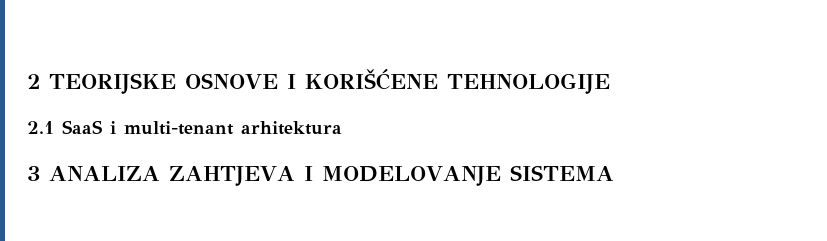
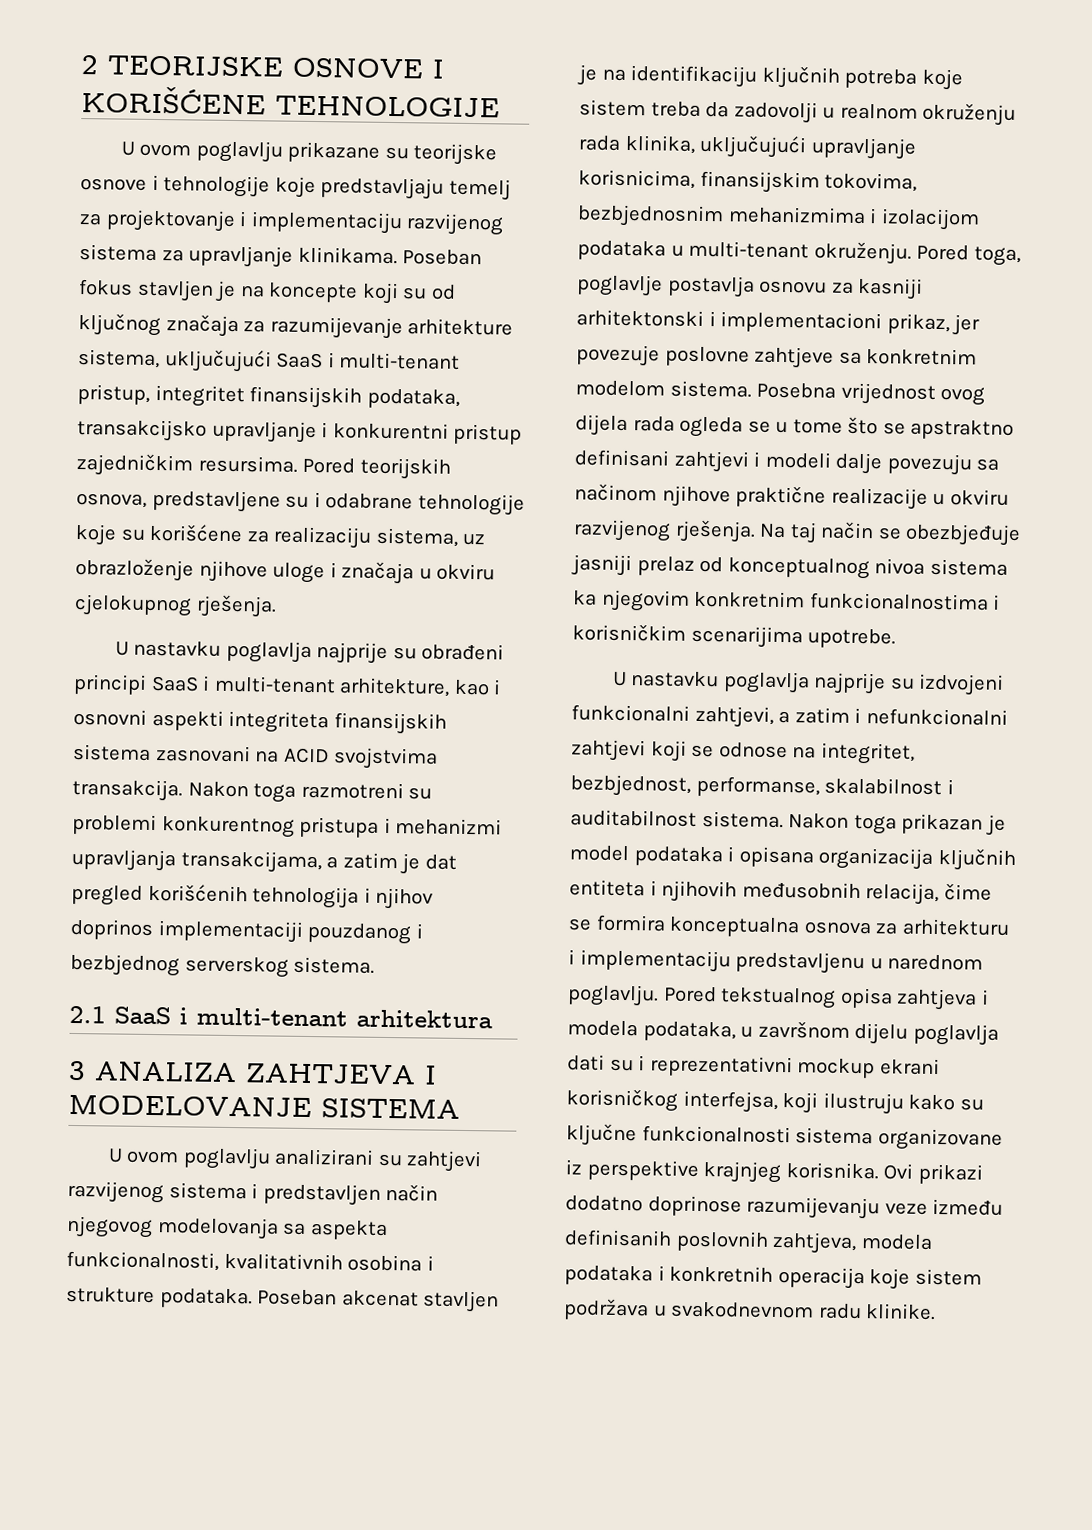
(610, 83) none -> [120,140,498,166] [80,174,511,201] [79,209,505,236] [79,244,483,268] [78,279,456,305] [78,313,514,340] [78,349,461,373] [77,384,460,409] [77,419,523,445] [76,452,451,480] [76,489,525,516] [75,523,486,549] [75,557,496,585] [74,593,277,618] [114,640,505,664] [73,673,502,697] [73,708,447,735] [73,743,439,770] [72,778,433,803] [72,813,503,838] [71,848,457,875] [71,883,434,910] [70,918,423,945] [70,953,376,978] // U ovom poglavlju prikazane su teorijske osnove i tehnologije koje predstavljaju temelj za projektovanje i implementaciju razvijenog sistema za upravljanje klinikama. Poseban fokus stavljen je na koncepte koji su od ključnog značaja za razumijevanje arhitekture sistema, uključujući SaaS i multi-tenant pristup, integritet finansijskih podataka, transakcijsko upravljanje i konkurentni pristup zajedničkim resursima. Pored teorijskih osnova, predstavljene su i odabrane tehnologije koje su korišćene za realizaciju sistema, uz obrazloženje njihove uloge i značaja u okviru cjelokupnog rješenja. // U nastavku poglavlja najprije su obrađeni principi SaaS i multi-tenant arhitekture, kao i osnovni aspekti integriteta finansijskih sistema zasnovani na ACID svojstvima transakcija. Nakon toga razmotreni su problemi konkurentnog pristupa i mehanizmi upravljanja transakcijama, a zatim je dat pregled korišćenih tehnologija i njihov doprinos implementaciji pouzdanog i bezbjednog serverskog sistema.
(614, 173) none -> [107,1147,483,1173] [67,1180,439,1206] [66,1215,388,1241] [66,1250,434,1272] [66,1286,500,1313] [577,64,963,91] [579,99,1017,126] [578,134,917,160] [578,169,918,194] [577,204,980,231] [577,240,1021,267] [576,274,924,300] [576,309,981,336] [576,344,978,369] [575,380,986,406] [575,414,1015,440] [574,449,1000,476] [574,483,1009,510] [573,519,1022,547] [571,554,1008,580] [573,589,1001,612] [572,623,897,649] [612,671,1005,696] [571,704,1008,728] [571,739,915,765] [570,774,954,798] [570,809,1006,836] [569,845,1016,871] [569,879,992,906] [568,914,1010,938] [568,949,984,975] [567,984,989,1011] [567,1020,999,1046] [567,1054,940,1079] [566,1088,984,1115] [566,1123,1003,1151] [565,1159,983,1185] [565,1195,1004,1220] [564,1229,933,1254] [564,1265,982,1290] [563,1298,937,1321] // U ovom poglavlju analizirani su zahtjevi razvijenog sistema i predstavljen način njegovog modelovanja sa aspekta funkcionalnosti, kvalitativnih osobina i strukture podataka. Poseban akcenat stavljen je na identifikaciju ključnih potreba koje sistem treba da zadovolji u realnom okruženju rada klinika, uključujući upravljanje korisnicima, finansijskim tokovima, bezbjednosnim mehanizmima i izolacijom podataka u multi-tenant okruženju. Pored toga, poglavlje postavlja osnovu za kasniji arhitektonski i implementacioni prikaz, jer povezuje poslovne zahtjeve sa konkretnim modelom sistema. Posebna vrijednost ovog dijela rada ogleda se u tome što se apstraktno definisani zahtjevi i modeli dalje povezuju sa načinom njihove praktične realizacije u okviru razvijenog rješenja. Na taj način se obezbjeđuje jasniji prelaz od konceptualnog nivoa sistema ka njegovim konkretnim funkcionalnostima i korisničkim scenarijima upotrebe. // U nastavku poglavlja najprije su izdvojeni funkcionalni zahtjevi, a zatim i nefunkcionalni zahtjevi koji se odnose na integritet, bezbjednost, performanse, skalabilnost i auditabilnost sistema. Nakon toga prikazan je model podataka i opisana organizacija ključnih entiteta i njihovih međusobnih relacija, čime se formira konceptualna osnova za arhitekturu i implementaciju predstavljenu u narednom poglavlju. Pored tekstualnog opisa zahtjeva i modela podataka, u završnom dijelu poglavlja dati su i reprezentativni mockup ekrani korisničkog interfejsa, koji ilustruju kako su ključne funkcionalnosti sistema organizovane iz perspektive krajnjeg korisnika. Ovi prikazi dodatno doprinose razumijevanju veze između definisanih poslovnih zahtjeva, modela podataka i konkretnih operacija koje sistem podržava u svakodnevnom radu klinike.

